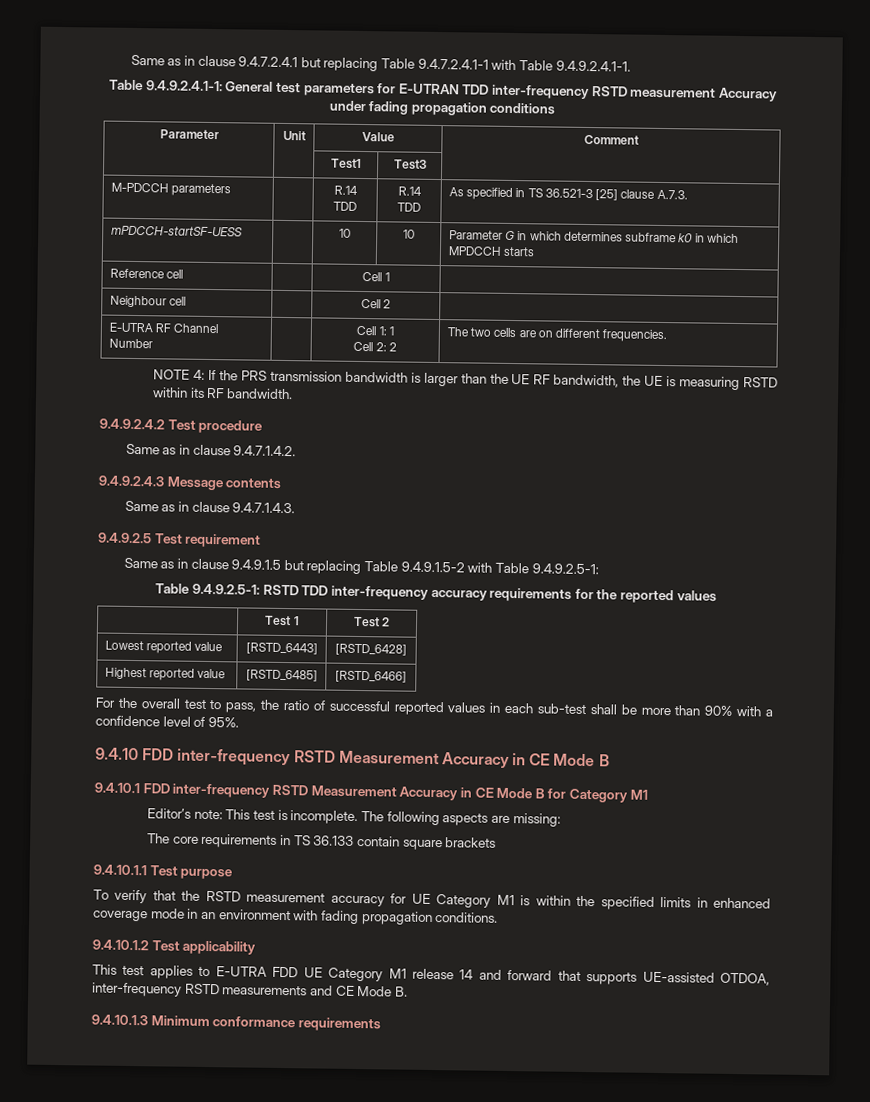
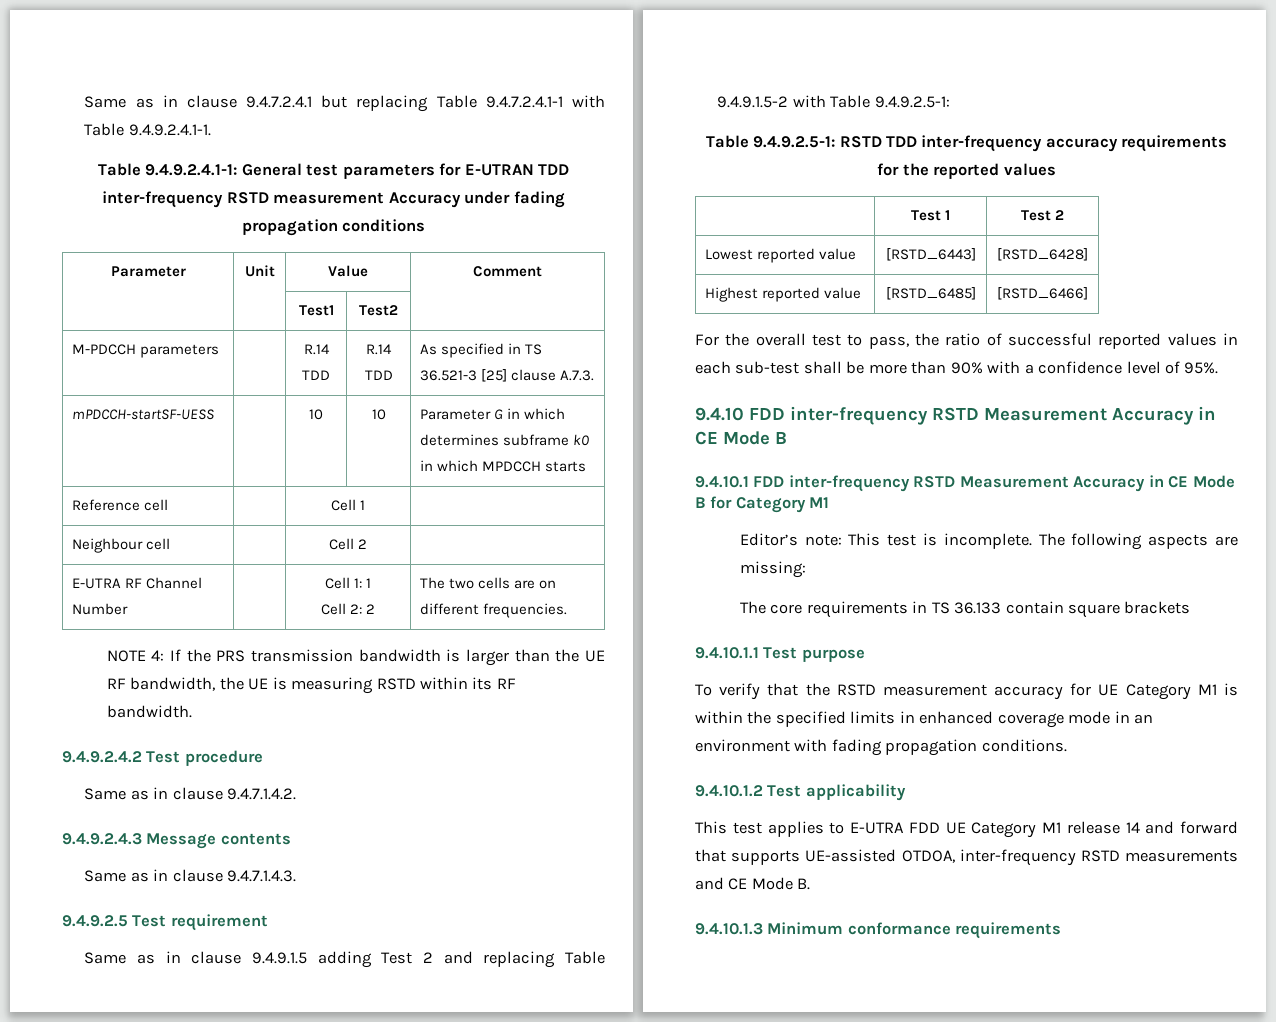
[393,159,427,170] Test3 -> [359,305,398,316] Test2
[283,559,304,571] but -> [317,951,473,968] adding Test 2 and

